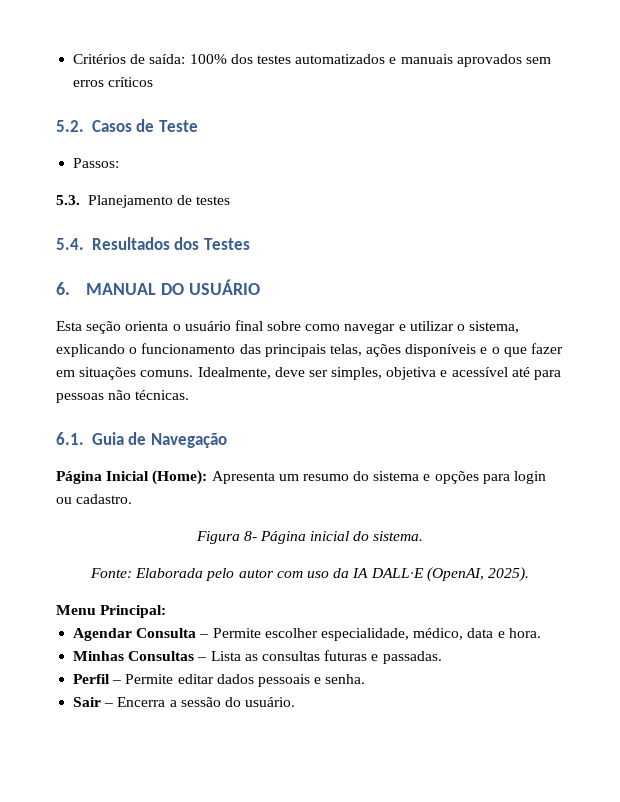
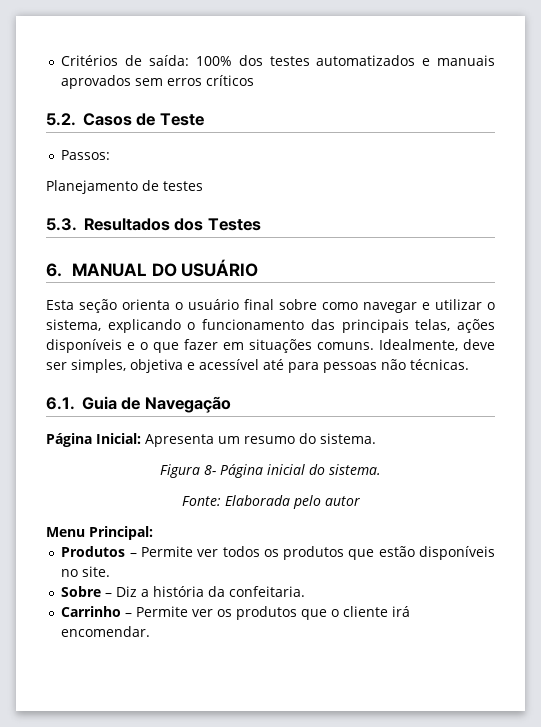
[56,195,80,205] 5.3. -> (111, 155) none
[56,238,84,250] 5.4. -> [46,218,77,231] 5.3.
[106,470,208,485] Inicial (Home): -> [96,433,141,444] Inicial:
[373,471,547,484] [56,494,133,504] sistema e opções para login ou cadastro. -> [320,433,376,444] sistema.
[276,567,529,582] [56,605,167,618] [73,628,541,641] [73,650,442,664] [73,674,366,687] [73,697,296,707] com uso da IA DALL·E (OpenAI, 2025). // Menu Principal: // Agendar Consulta – Permite escolher especialidade, médico, data e hora. // Minhas Consultas – Lista as consultas futuras e passadas. // Perfil – Permite editar dados pessoais e senha. // Sair – Encerra a sessão do usuário. -> [46,526,153,540] [61,546,495,560] [61,566,111,577] [61,586,306,597] [61,606,411,620] [61,626,151,637] // Menu Principal: // Produtos – Permite ver todos os produtos que estão disponíveis no site. // Sobre – Diz a história da confeitaria. // Carrinho – Permite ver os produtos que o cliente irá encomendar.

